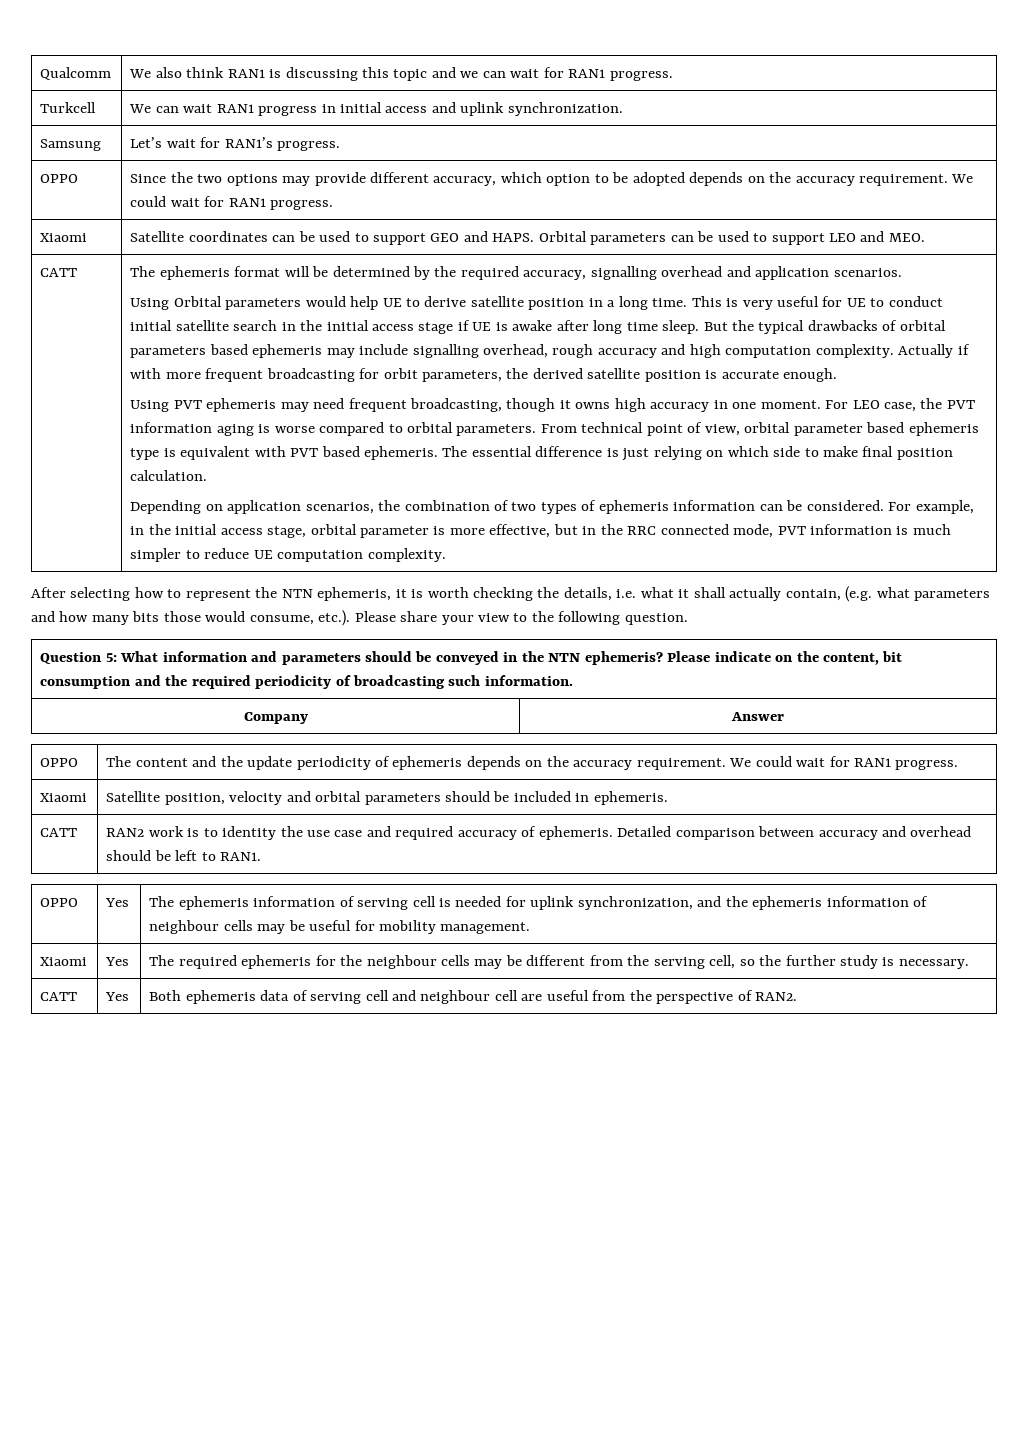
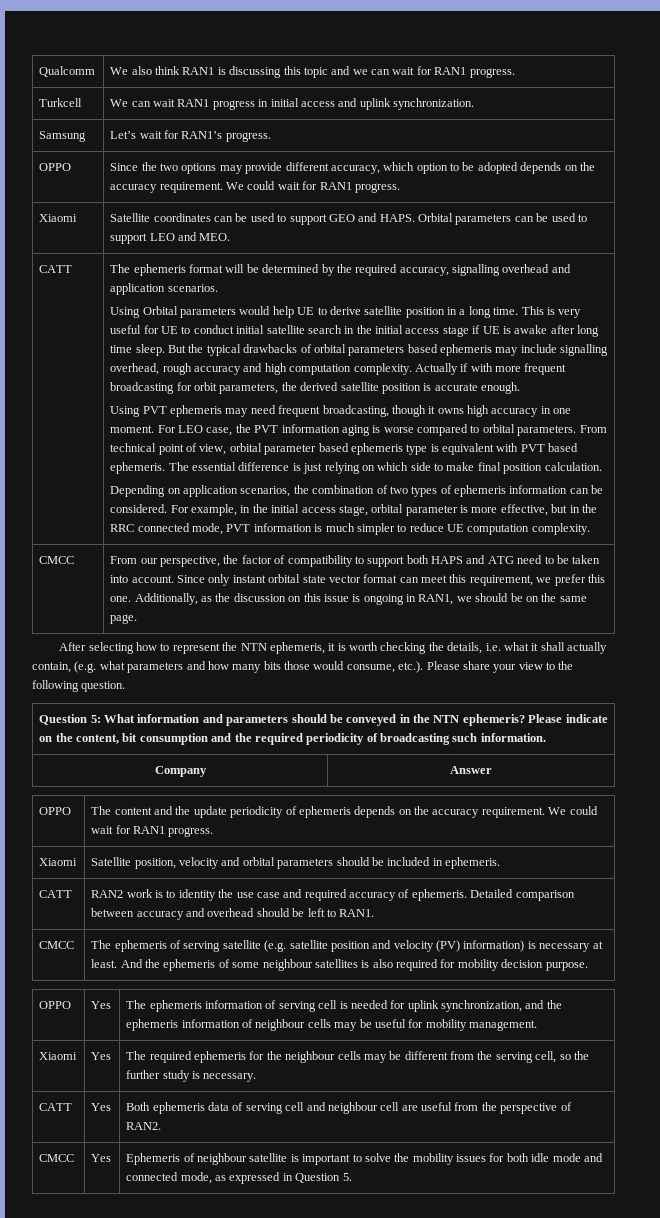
(446, 555) none -> [39,556,75,564] [110,555,601,567] [110,574,605,586] [110,593,587,605] [110,614,138,624] // CMCC | From our perspective, the factor of compatibility to support both HAPS and ATG need to be taken into account. Since only instant orbital state vector format can meet this requirement, we prefer this one. Additionally, as the discussion on this issue is ongoing in RAN1, we should be on the same page.
(262, 856) none -> [39,941,75,949] [91,940,603,952] [91,959,588,971] // CMCC | The ephemeris of serving satellite (e.g. satellite position and velocity (PV) information) is necessary at least. And the ephemeris of some neighbour satellites is also required for mobility decision purpose.
(798, 996) none -> [39,1154,75,1162] [91,1154,112,1162] [126,1153,603,1165] [126,1172,352,1184] // CMCC | Yes | Ephemeris of neighbour satellite is important to solve the mobility issues for both idle mode and connected mode, as expressed in Question 5.

